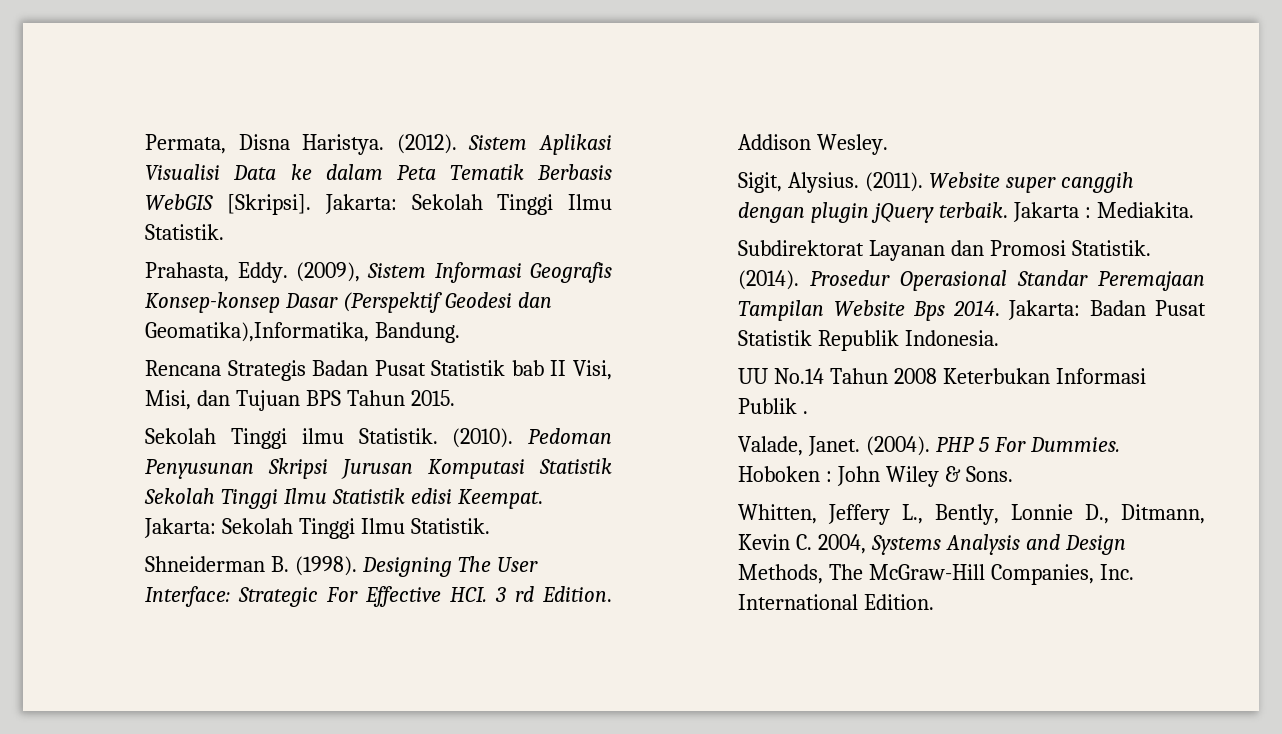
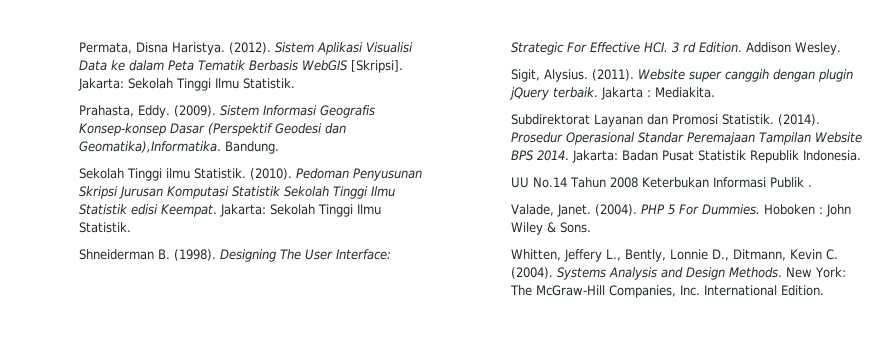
[295,262,360,282] (2009), -> [174,105,217,117] (2009).
[145,322,370,342] Geomatika),Informatika, -> [79,141,222,153] Geomatika),Informatika.
[145,360,612,381] [145,390,455,411] // Rencana Strategis Badan Pusat Statistik bab II Visi, Misi, dan Tujuan BPS Tahun 2015. -> (280, 147) none
[912,301,945,321] Bps -> [511,150,535,161] BPS
[818,534,867,554] 2004, -> [511,267,554,279] (2004).
[738,564,824,584] Methods, -> [729,267,847,278] Methods. New York:

